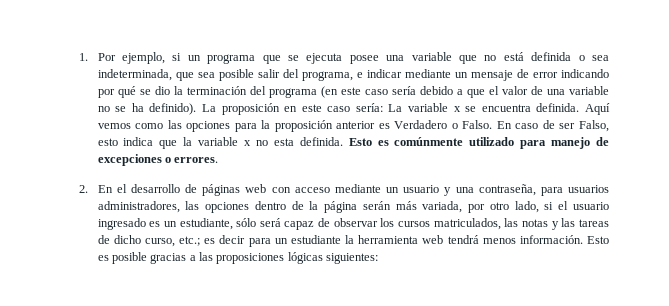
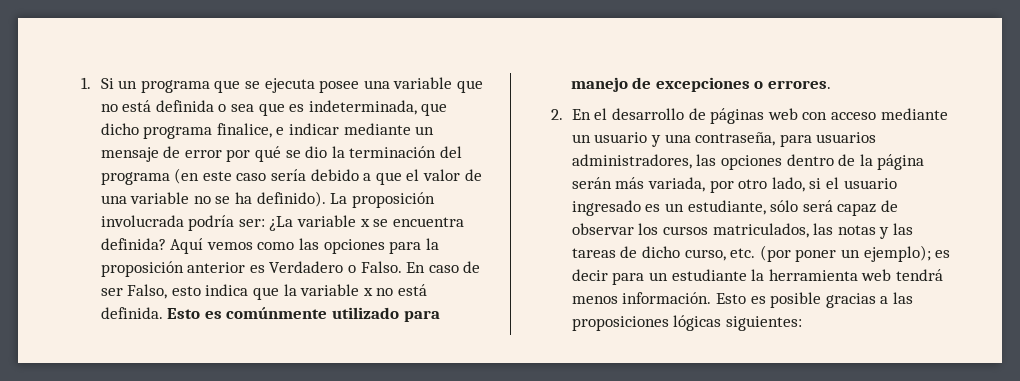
[97,52,182,64] Por ejemplo, si -> [100,78,114,89] Si
[97,69,353,81] indeterminada, que sea posible salir del programa, -> [258,100,448,116] [100,123,272,139] que es indeterminada, que dicho programa finalice,
[560,69,609,78] indicando -> (222, 154) none
[284,103,403,112] en este caso sería: La -> [100,215,294,231] involucrada podría ser: ¿La
[536,103,580,112] definida. -> [100,238,166,250] definida?
[273,138,294,146] esta -> [397,284,427,296] está
[179,236,201,246] etc.; -> [730,245,931,262] etc. (por poner un ejemplo);

